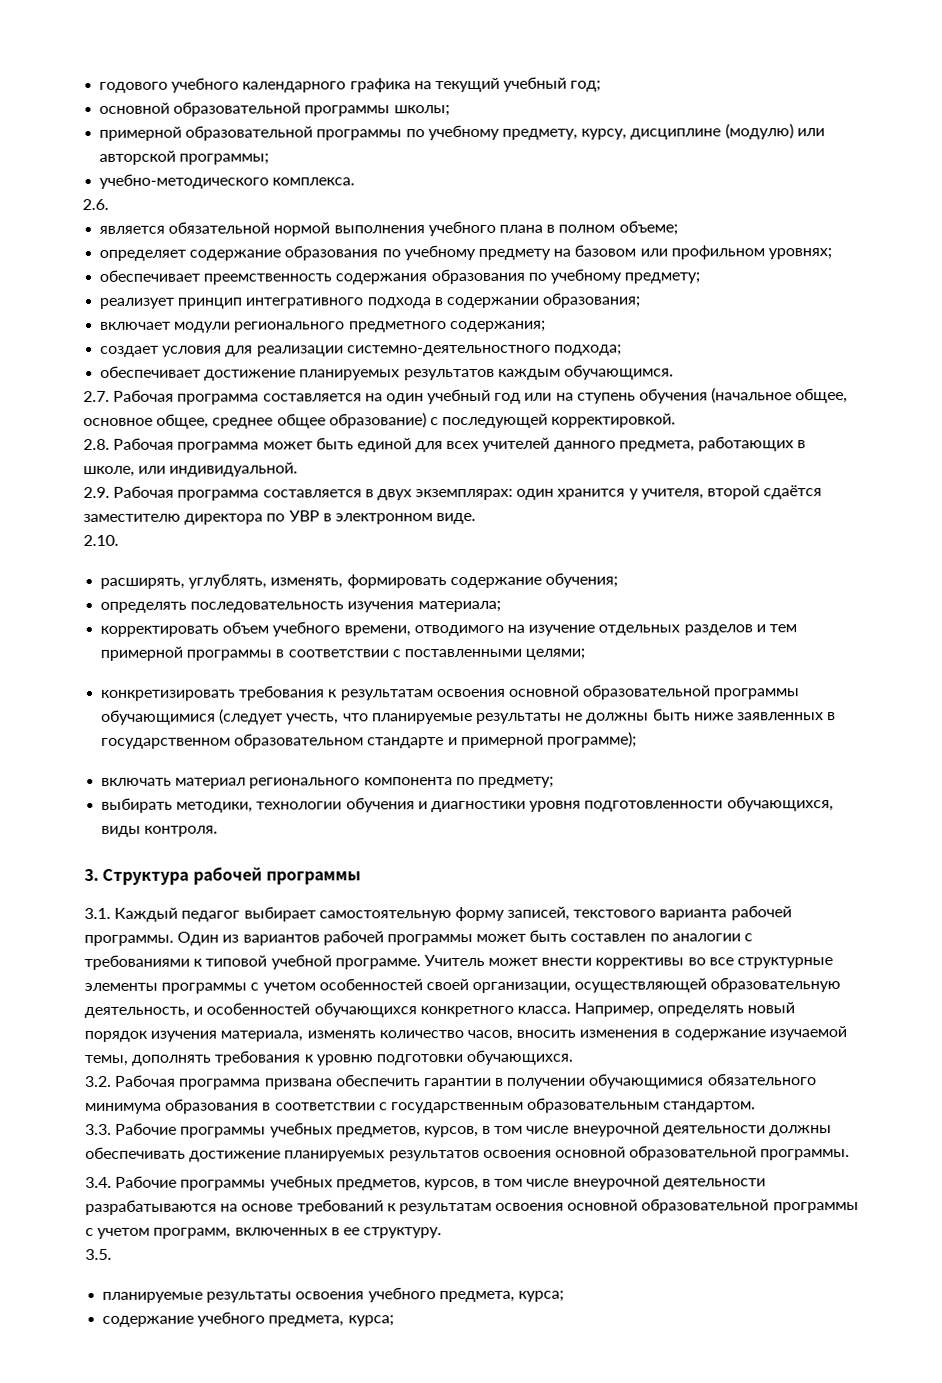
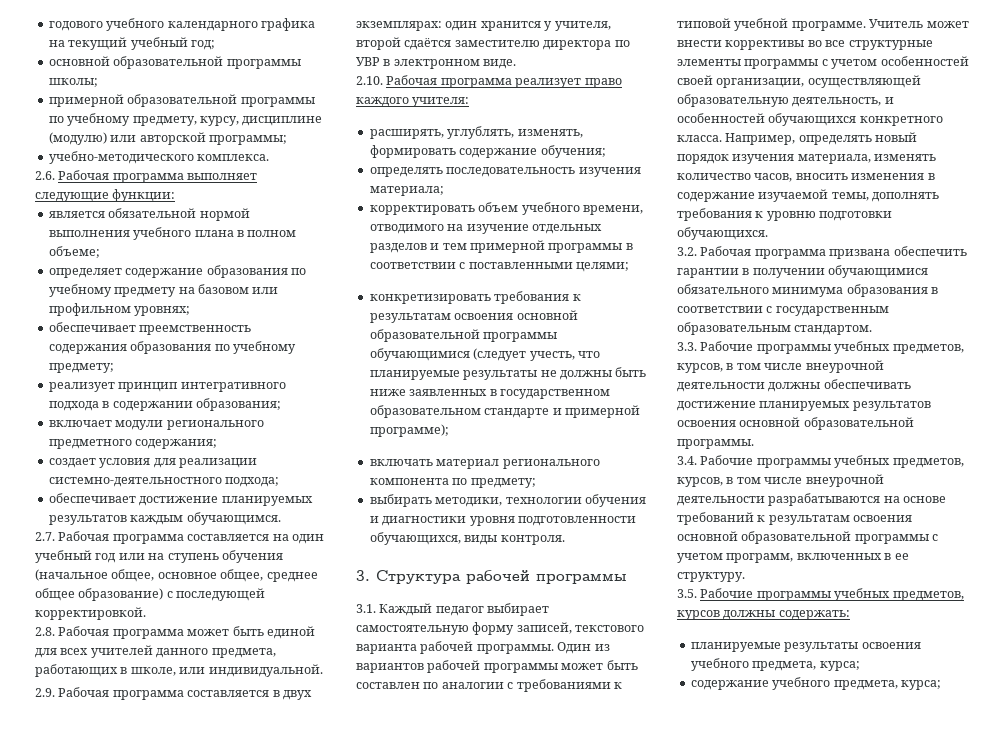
(109, 204) none -> [58,170,258,183] [35,189,176,202] Рабочая программа выполняет следующие функции:
(119, 540) none -> [386,75,622,88] [356,97,470,107] Рабочая программа реализует право каждого учителя:
(112, 1254) none -> [700,588,964,601] [677,610,850,620] Рабочие программы учебных предметов, курсов должны содержать:

